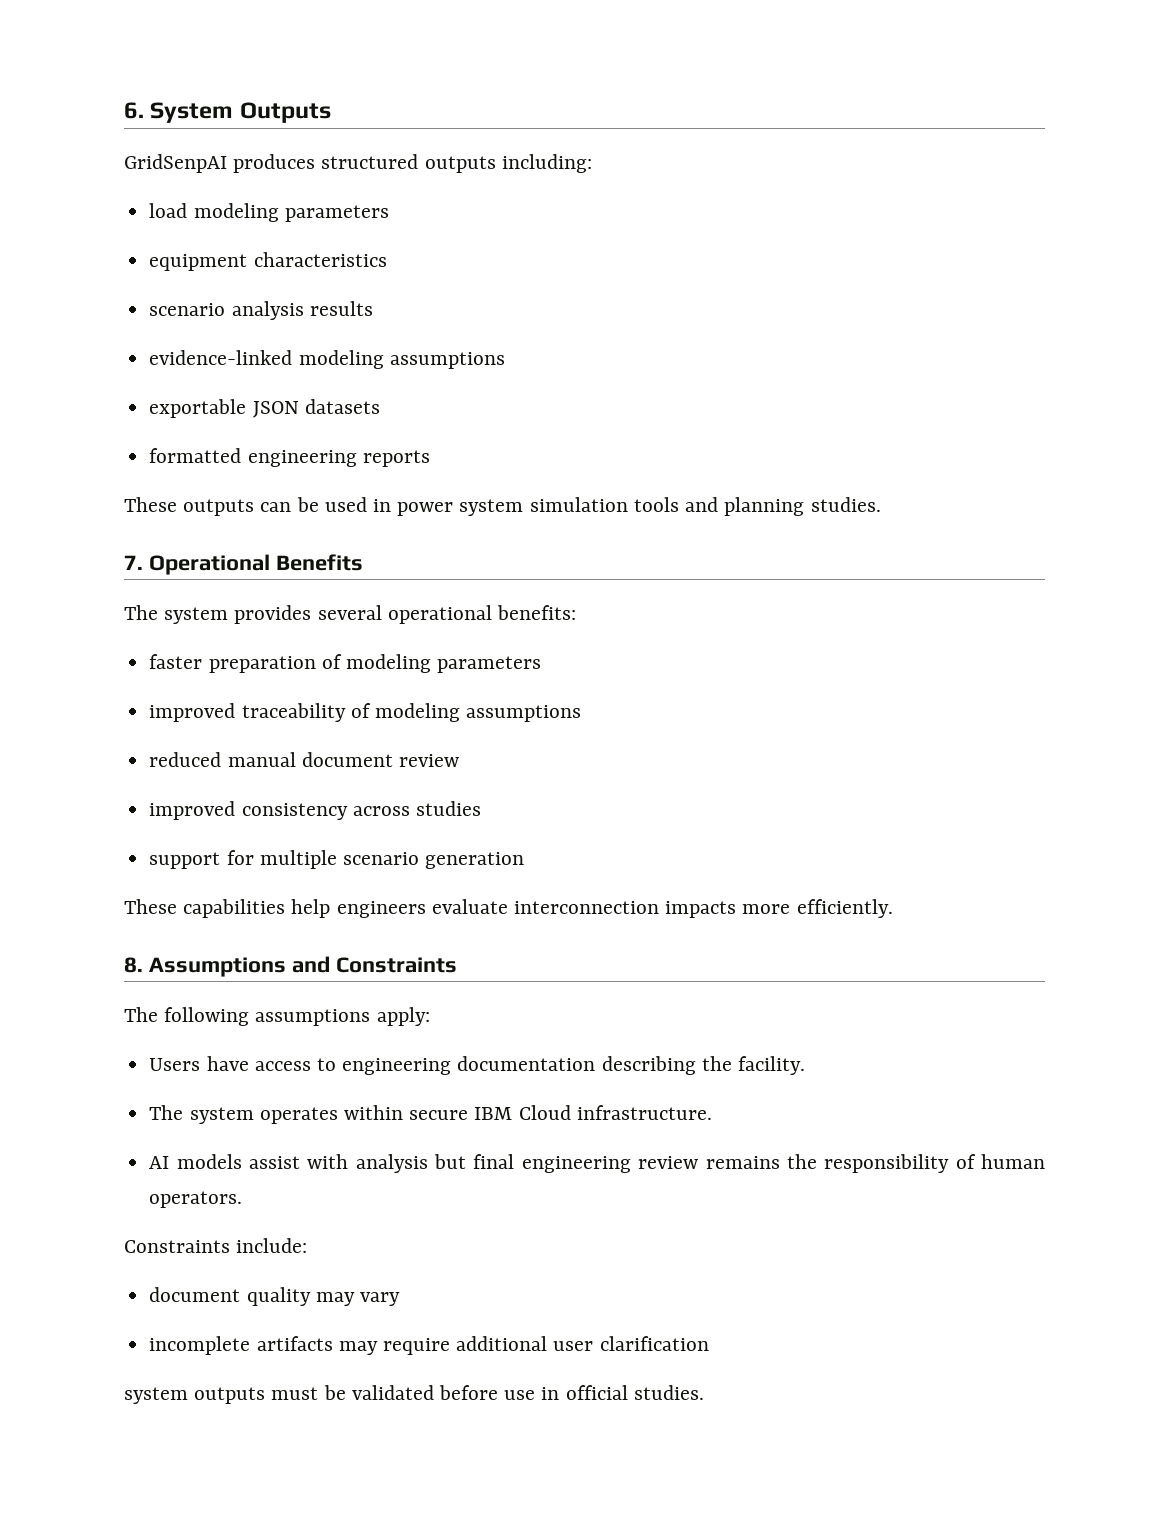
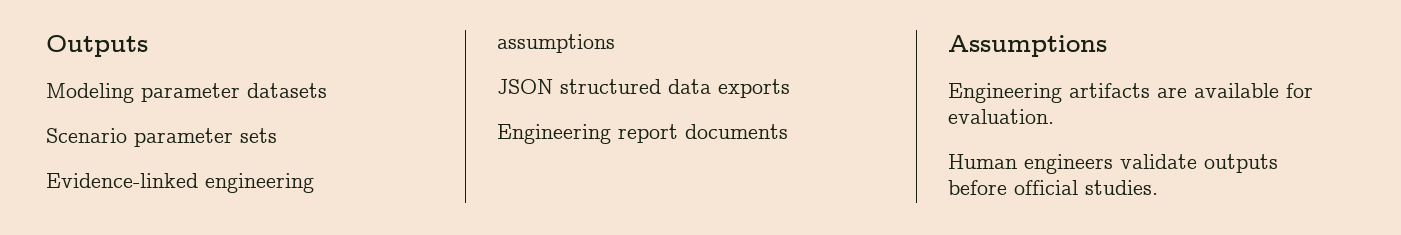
[124,102,234,123] 6. System -> (46, 46) none
[124,154,592,173] [149,203,389,222] [149,252,387,271] [149,301,373,320] [149,350,505,369] [149,399,380,418] [149,448,430,467] [124,497,881,516] [124,554,363,575] [124,605,577,624] [149,654,542,673] [149,703,582,722] [149,752,459,767] [149,801,481,820] [149,850,525,869] [124,899,893,918] [124,956,457,977] [124,1007,430,1026] [149,1056,805,1075] [149,1105,712,1124] [149,1154,1045,1173] [149,1191,243,1208] [124,1238,308,1253] [149,1287,400,1306] [149,1336,709,1355] [124,1385,560,1404] GridSenpAI produces structured outputs including: // load modeling parameters // equipment characteristics // scenario analysis results // evidence-linked modeling assumptions // exportable JSON datasets // formatted engineering reports // These outputs can be used in power system simulation tools and planning studies. // 7. Operational Benefits // The system provides several operational benefits: // faster preparation of modeling parameters // improved traceability of modeling assumptions // reduced manual document review // improved consistency across studies // support for multiple scenario generation // These capabilities help engineers evaluate interconnection impacts more efficiently. // 8. Assumptions and Constraints // The following assumptions apply: // Users have access to engineering documentation describing the facility. // The system operates within secure IBM Cloud infrastructure. // AI models assist with analysis but final engineering review remains the responsibility of human operators. // Constraints include: // document quality may vary // incomplete artifacts may require additional user clarification // system outputs must be validated before use in -> [46,83,327,103] [46,128,277,147] [46,173,314,193] [497,34,615,53] [497,79,790,98] [497,124,788,144] [948,35,1107,57] [948,83,1313,103] [948,109,1054,124] [948,154,1278,174] [948,180,1007,195] Modeling parameter datasets // Scenario parameter sets // Evidence-linked engineering assumptions // JSON structured data exports // Engineering report documents // Assumptions // Engineering artifacts are available for evaluation. // Human engineers validate outputs before

